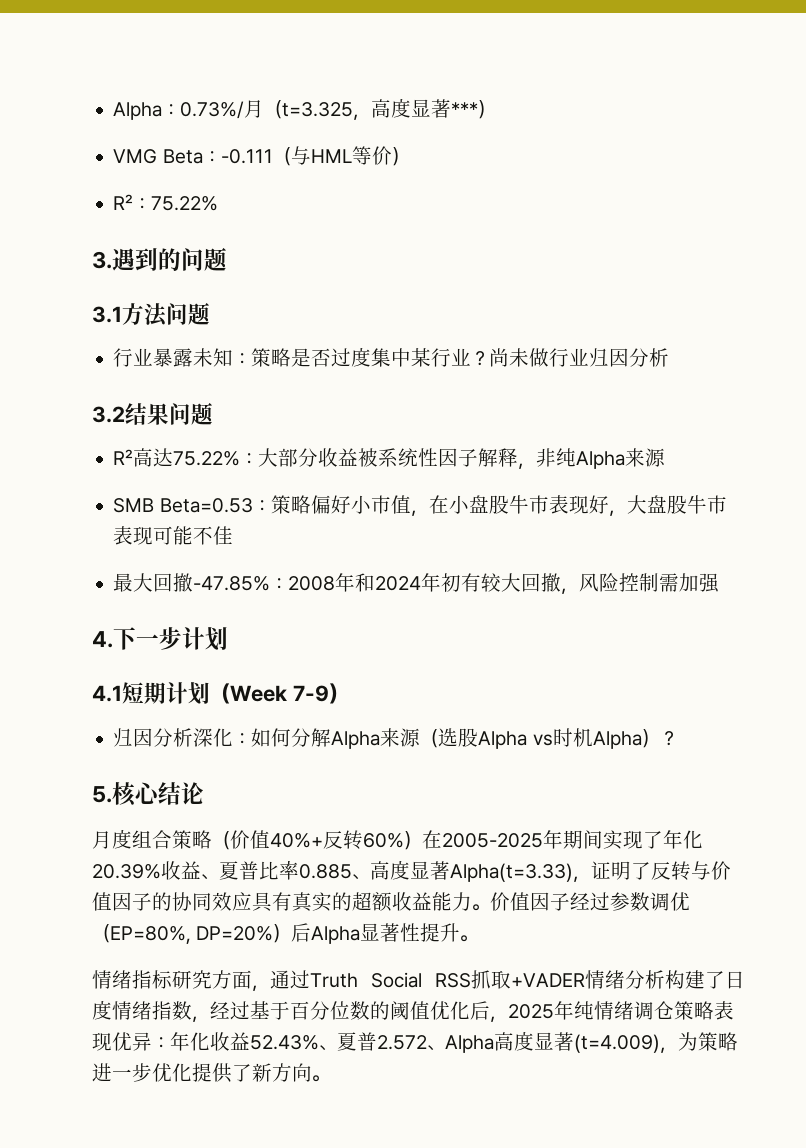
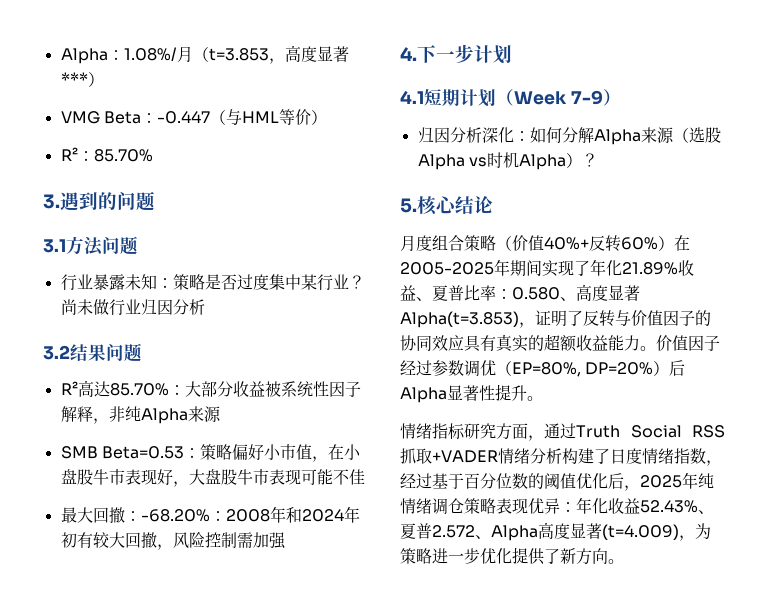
[180,100,354,119] 0.73%/月（t=3.325 -> [123,46,269,62] 1.08%/月（t=3.853
[220,149,273,164] -0.111 -> [156,111,210,124] -0.447
[151,196,219,211] 75.22% -> [93,149,153,162] 85.70%
[173,451,241,466] 75.22% -> [109,383,169,396] 85.70%
[193,576,271,591] -47.85% -> [124,509,210,522] ：-68.20%
[92,864,161,879] 20.39% -> [622,262,678,275] 21.89%
[299,864,352,879] 0.885 -> [496,287,560,300] ：0.580
[450,863,573,882] Alpha(t=3.33) -> [400,311,519,328] Alpha(t=3.853)

